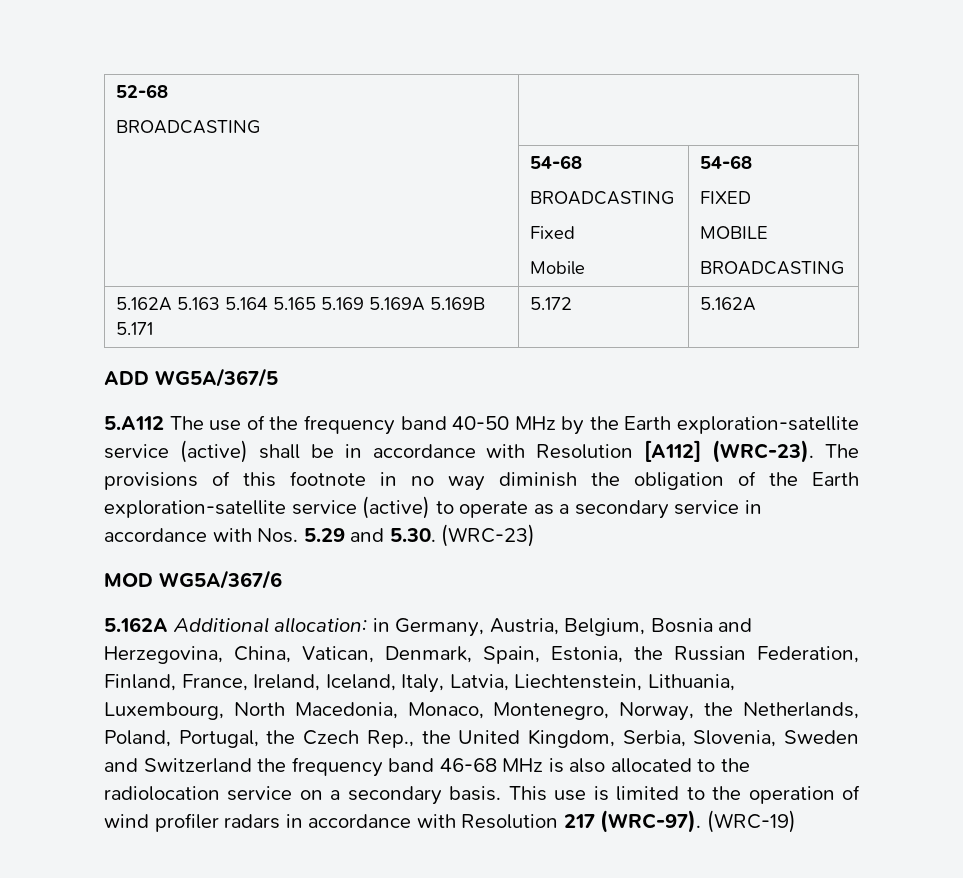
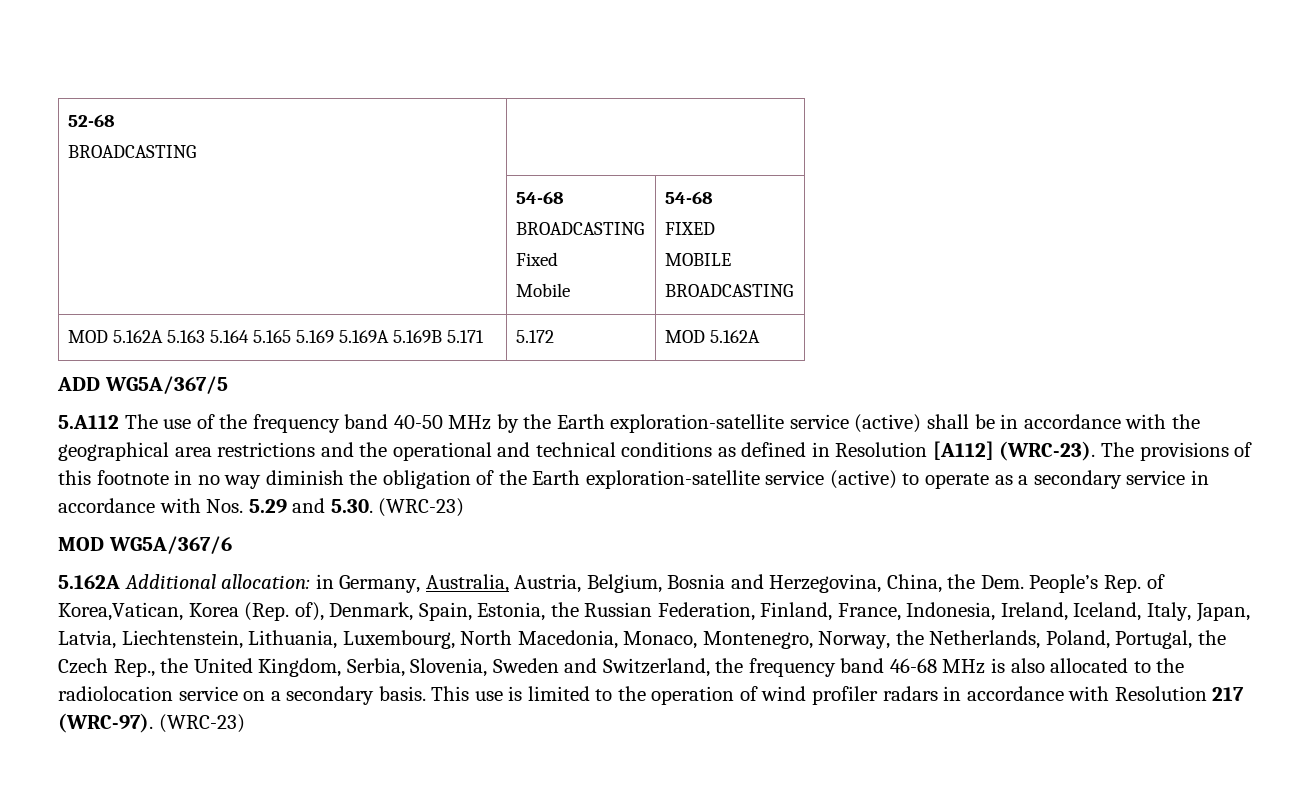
(845, 268) none -> [68,330,109,343] MOD
(573, 303) none -> [665,330,706,343] MOD
(526, 451) none -> [1171,414,1200,429] [58,442,830,461] the geographical area restrictions and the operational and technical conditions as defined in
(485, 627) none -> [425,574,509,593] Australia,
[302,646,374,663] Vatican, -> [947,574,1165,593] [58,602,324,621] the Dem. People’s Rep. of Korea,Vatican, Korea (Rep. of),
(248, 682) none -> [906,602,996,621] Indonesia,
(445, 683) none -> [1195,603,1250,622] Japan,
[143,758,252,773] Switzerland -> [602,658,710,677] Switzerland,
[706,810,796,833] (WRC-19) -> [158,714,245,733] (WRC-23)

